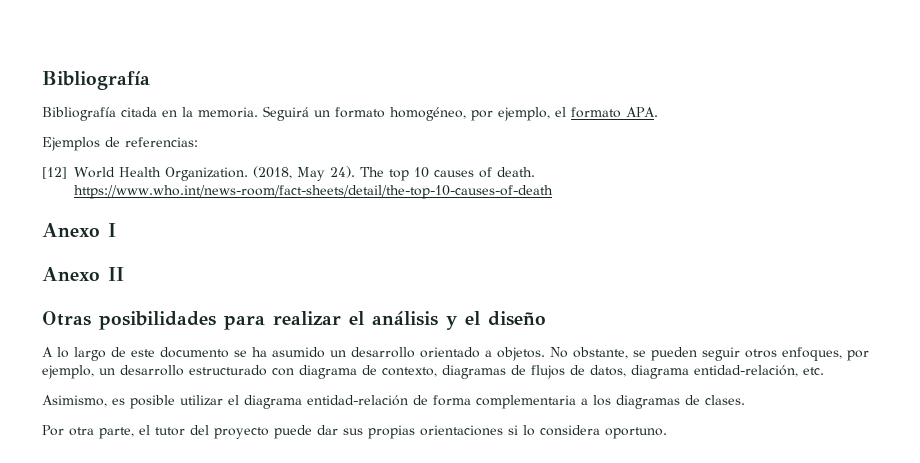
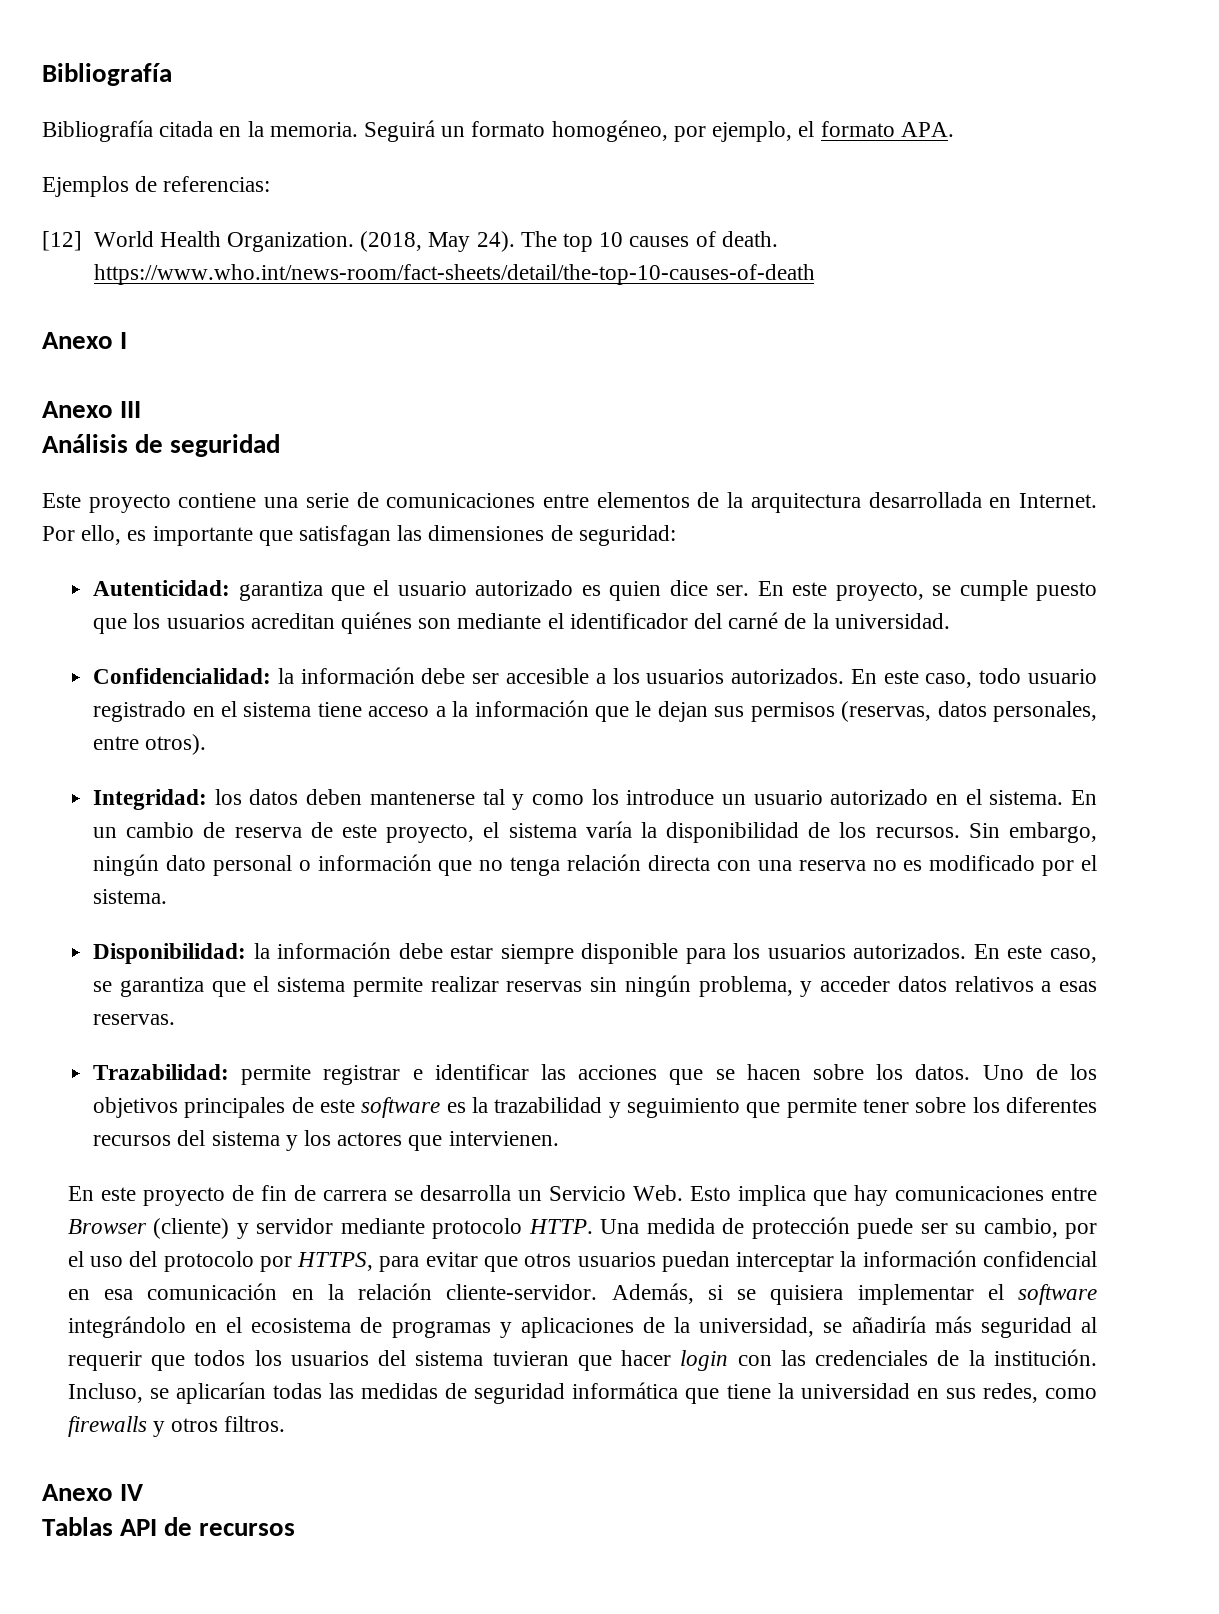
[108,267,124,281] [42,311,546,330] [42,347,869,361] [42,365,824,379] [42,395,745,409] [42,425,667,439] II // Otras posibilidades para realizar el análisis y el diseño // A lo largo de este documento se ha asumido un desarrollo orientado a objetos. No obstante, se pueden seguir otros enfoques, por ejemplo, un desarrollo estructurado con diagrama de contexto, diagramas de flujos de datos, diagrama entidad-relación, etc. // Asimismo, es posible utilizar el diagrama entidad-relación de forma complementaria a los diagramas de clases. // Por otra parte, el tutor del proyecto puede dar sus propias orientaciones si lo considera oportuno. -> [120,401,142,418] [42,434,281,457] [42,492,1097,513] [42,525,676,546] [93,580,1097,601] [93,612,950,634] [93,667,1097,688] [93,700,1098,722] [93,734,207,755] [93,789,1098,810] [93,821,1098,843] [93,854,1098,876] [93,889,168,904] [93,942,1097,964] [93,975,1097,997] [93,1014,176,1025] [93,1064,1097,1085] [93,1097,1097,1118] [93,1130,559,1151] [67,1185,1097,1206] [67,1217,1097,1239] [67,1250,1098,1272] [67,1283,1097,1305] [67,1316,1098,1338] [67,1349,1097,1371] [67,1382,1097,1404] [67,1416,286,1437] [42,1484,144,1501] [42,1517,296,1536] III // Análisis de seguridad // Este proyecto contiene una serie de comunicaciones entre elementos de la arquitectura desarrollada en Internet. Por ello, es importante que satisfagan las dimensiones de seguridad: // Autenticidad: garantiza que el usuario autorizado es quien dice ser. En este proyecto, se cumple puesto que los usuarios acreditan quiénes son mediante el identificador del carné de la universidad. // Confidencialidad: la información debe ser accesible a los usuarios autorizados. En este caso, todo usuario registrado en el sistema tiene acceso a la información que le dejan sus permisos (reservas, datos personales, entre otros). // Integridad: los datos deben mantenerse tal y como los introduce un usuario autorizado en el sistema. En un cambio de reserva de este proyecto, el sistema varía la disponibilidad de los recursos. Sin embargo, ningún dato personal o información que no tenga relación directa con una reserva no es modificado por el sistema. // Disponibilidad: la información debe estar siempre disponible para los usuarios autorizados. En este caso, se garantiza que el sistema permite realizar reservas sin ningún problema, y acceder datos relativos a esas reservas. // Trazabilidad: permite registrar e identificar las acciones que se hacen sobre los datos. Uno de los objetivos principales de este software es la trazabilidad y seguimiento que permite tener sobre los diferentes recursos del sistema y los actores que intervienen. // En este proyecto de fin de carrera se desarrolla un Servicio Web. Esto implica que hay comunicaciones entre Browser (cliente) y servidor mediante protocolo HTTP. Una medida de protección puede ser su cambio, por el uso del protocolo por HTTPS, para evitar que otros usuarios puedan interceptar la información confidencial en esa comunicación en la relación cliente-servidor. Además, si se quisiera implementar el software integrándolo en el ecosistema de programas y aplicaciones de la universidad, se añadiría más seguridad al requerir que todos los usuarios del sistema tuvieran que hacer login con las credenciales de la institución. Incluso, se aplicarían todas las medidas de seguridad informática que tiene la universidad en sus redes, como firewalls y otros filtros. // Anexo IV // Tablas API de recursos

